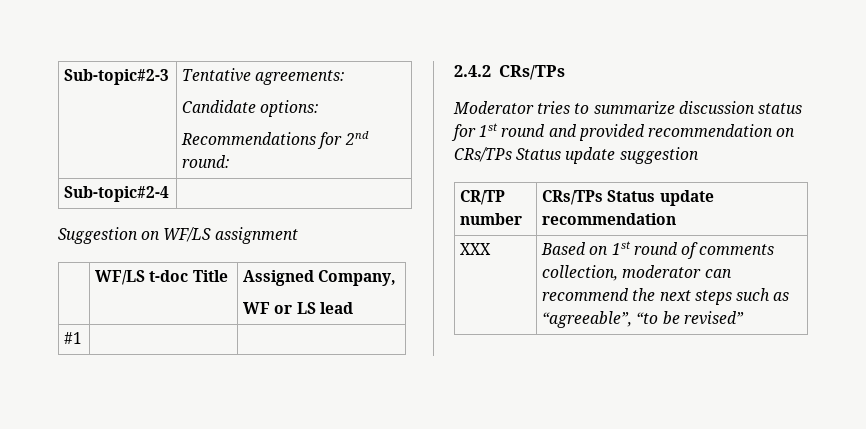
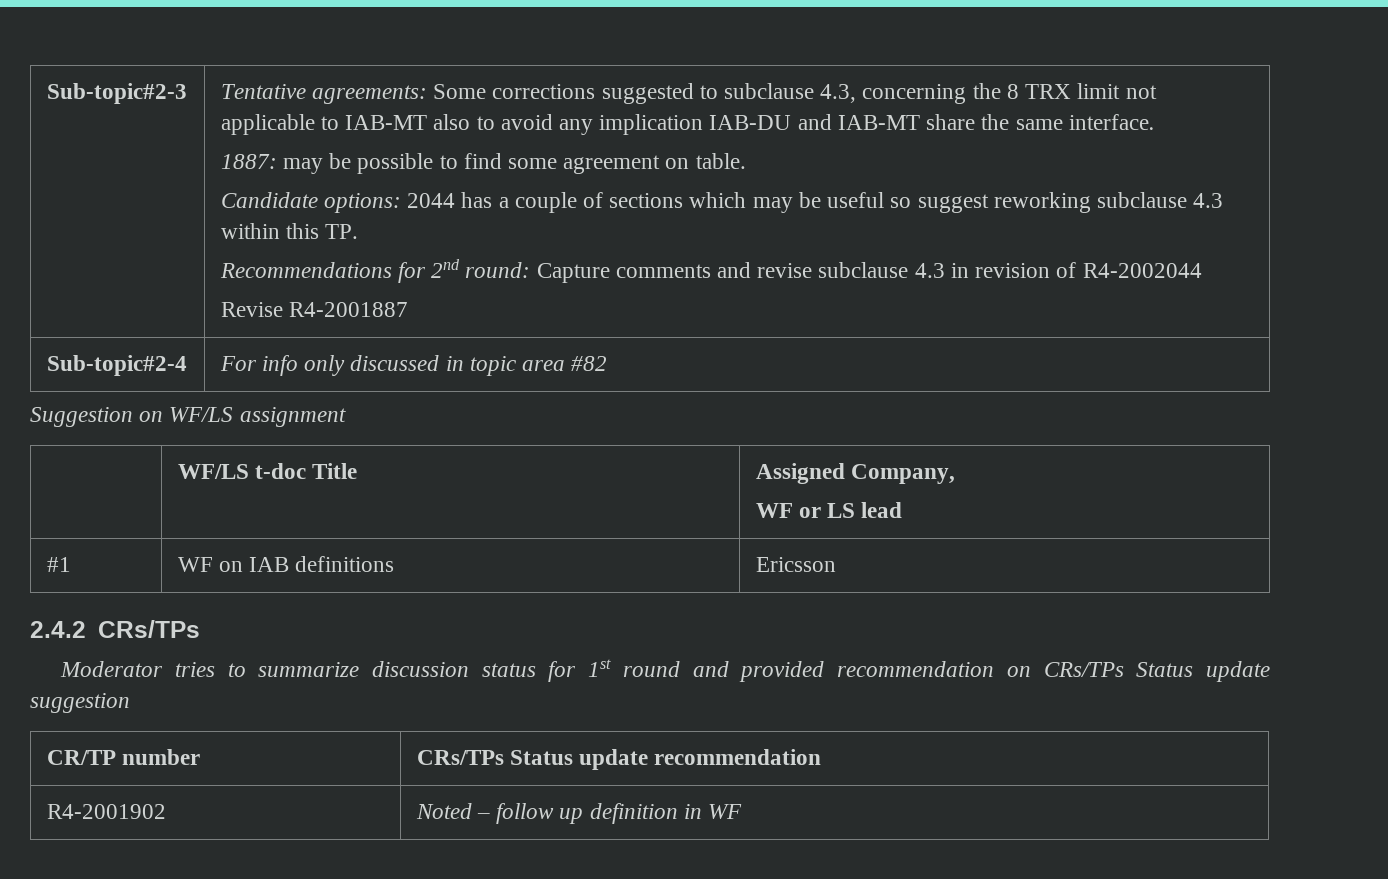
[182,100,319,117] [181,131,369,149] [182,155,230,168] [64,186,170,202] // Candidate options: // Recommendations for 2nd round: // Sub-topic#2-4 | -> [433,83,1157,104] [220,114,1155,135] [220,153,746,174] [220,192,1224,213] [220,223,359,239] [219,259,1202,283] [220,302,408,317] [46,355,187,376] [219,355,608,376] Some corrections suggested to subclause 4.3, concerning the 8 TRX limit not applicable to IAB-MT also to avoid any implication IAB-DU and IAB-MT share the same interface. // 1887: may be possible to find some agreement on table. // Candidate options: 2044 has a couple of sections which may be useful so suggest reworking subclause 4.3 within this TP. // Recommendations for 2nd round: Capture comments and revise subclause 4.3 in revision of R4-2002044 // Revise R4-2001887 // Sub-topic#2-4 | For info only discussed in topic area #82
(83, 338) | -> [177,556,395,572] [755,557,836,572] WF on IAB definitions | Ericsson
[460,243,492,255] [541,241,775,259] [542,265,732,281] [542,288,790,305] [542,311,744,328] XXX | Based on 1st round of comments collection, moderator can recommend the next steps such as “agreeable”, “to be revised” -> [46,804,166,819] [415,803,743,824] R4-2001902 | Noted – follow up definition in WF

